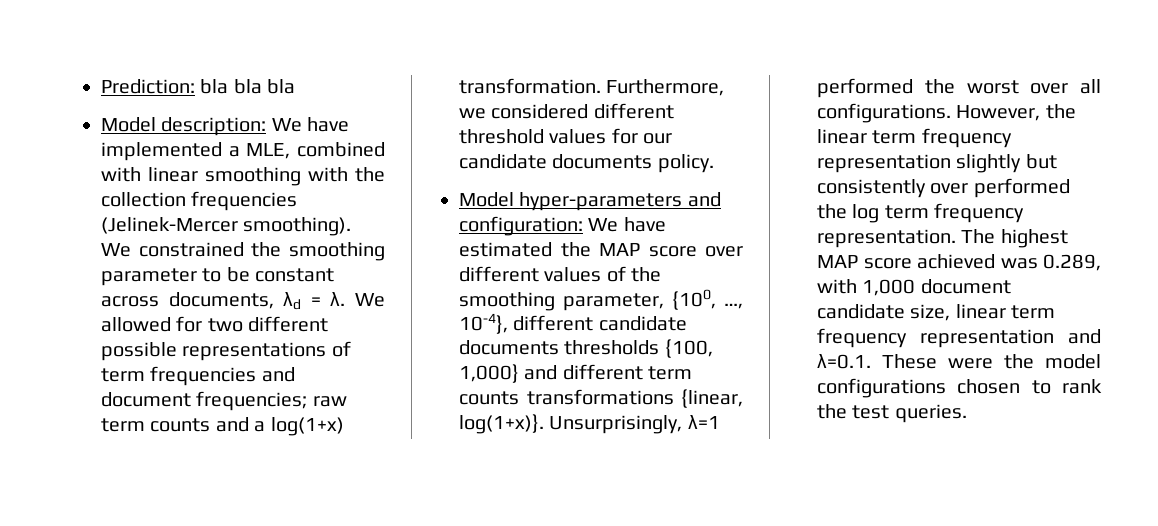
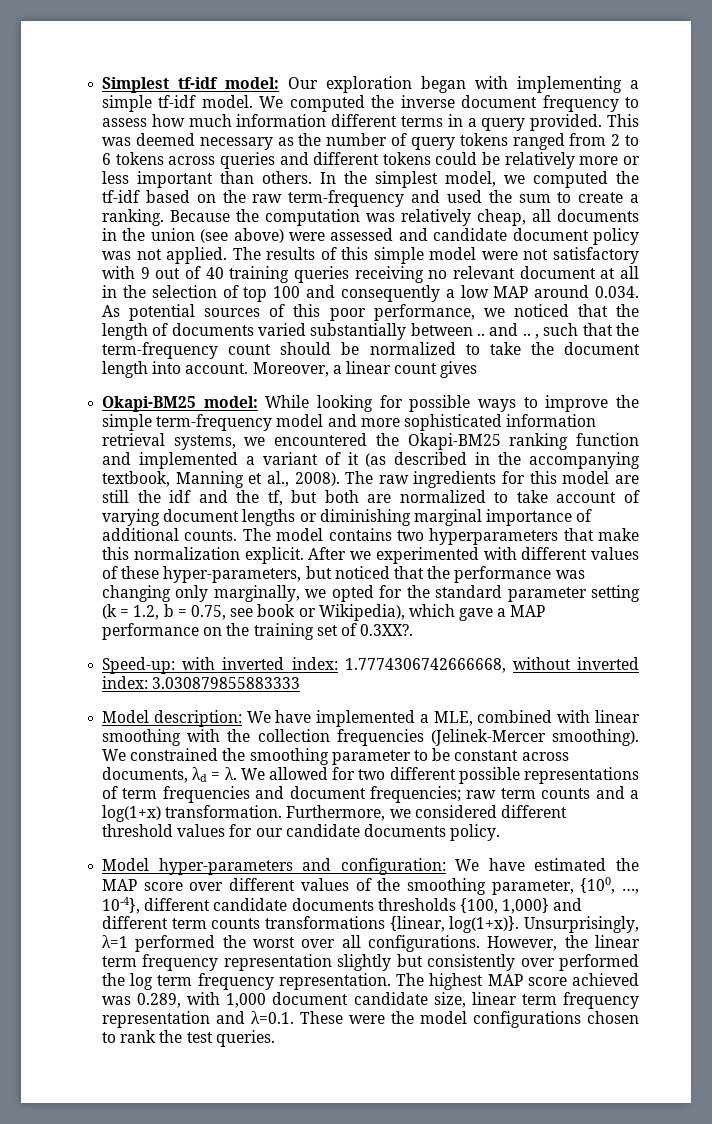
[101,79,296,94] Prediction: bla bla bla -> [102,76,639,93] [102,95,640,112] [102,114,640,131] [102,133,639,150] [102,152,640,169] [102,171,639,188] [102,190,639,207] [102,209,639,226] [102,228,639,245] [102,247,639,264] [102,266,640,283] [102,285,639,302] [102,304,640,321] [102,323,639,340] [102,342,640,359] [102,361,478,378] [102,395,639,412] [102,414,597,431] [102,433,639,450] [102,452,640,469] [102,471,639,488] [102,490,640,506] [102,509,593,526] [102,528,639,545] [102,547,639,564] [102,566,585,583] [102,585,641,602] [102,604,546,621] [102,623,414,640] [102,657,639,674] [102,676,301,689] Simplest tf-idf model: Our exploration began with implementing a simple tf-idf model. We computed the inverse document frequency to assess how much information different terms in a query provided. This was deemed necessary as the number of query tokens ranged from 2 to 6 tokens across queries and different tokens could be relatively more or less important than others. In the simplest model, we computed the tf-idf based on the raw term-frequency and used the sum to create a ranking. Because the computation was relatively cheap, all documents in the union (see above) were assessed and candidate document policy was not applied. The results of this simple model were not satisfactory with 9 out of 40 training queries receiving no relevant document at all in the selection of top 100 and consequently a low MAP around 0.034. As potential sources of this poor performance, we noticed that the length of documents varied substantially between .. and .. , such that the term-frequency count should be normalized to take the document length into account. Moreover, a linear count gives // Okapi-BM25 model: While looking for possible ways to improve the simple term-frequency model and more sophisticated information retrieval systems, we encountered the Okapi-BM25 ranking function and implemented a variant of it (as described in the accompanying textbook, Manning et al., 2008). The raw ingredients for this model are still the idf and the tf, but both are normalized to take account of varying document lengths or diminishing marginal importance of additional counts. The model contains two hyperparameters that make this normalization explicit. After we experimented with different values of these hyper-parameters, but noticed that the performance was changing only marginally, we opted for the standard parameter setting (k = 1.2, b = 0.75, see book or Wikipedia), which gave a MAP performance on the training set of 0.3XX?. // Speed-up: with inverted index: 1.7774306742666668, without inverted index: 3.030879855883333

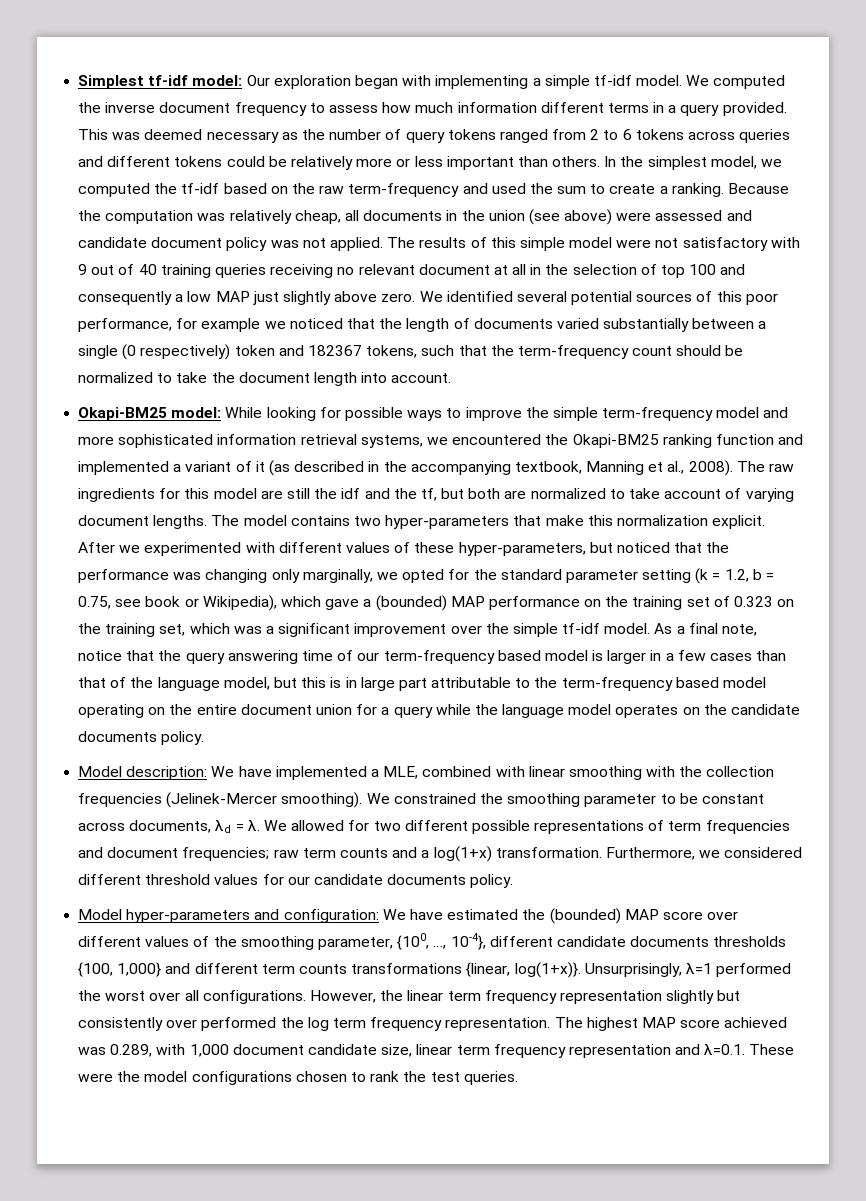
[534,285,639,298] [102,305,121,317] around 0.034. As -> [252,291,567,305] just slightly above zero. We identified several
(475, 312) none -> [176,318,261,332] for example
[477,323,540,339] .. and .. , -> [758,321,767,329] [78,344,418,360] a single (0 respectively) token and 182367 tokens,
[252,361,478,378] Moreover, a linear count gives -> (452, 378) none
[242,509,593,526] [102,528,238,541] lengths or diminishing marginal importance of additional counts. -> [153,515,208,529] lengths.
[429,528,559,545] hyperparameters -> [385,515,510,529] hyper-parameters
(507, 612) none -> [375,595,447,611] (bounded)
[360,624,414,636] [102,657,639,674] [102,676,301,689] 0.3XX?. // Speed-up: with inverted index: 1.7774306742666668, without inverted index: 3.030879855883333 -> [734,596,795,607] [78,623,758,637] [78,650,787,664] [78,677,767,691] [78,704,801,718] [78,731,205,745] 0.323 on the training set, which was a significant improvement over the simple tf-idf model. As a final note, notice that the query answering time of our term-frequency based model is larger in a few cases than that of the language model, but this is in large part attributable to the term-frequency based model operating on the entire document union for a query while the language model operates on the candidate documents policy.
(639, 864) none -> [549,908,621,924] (bounded)

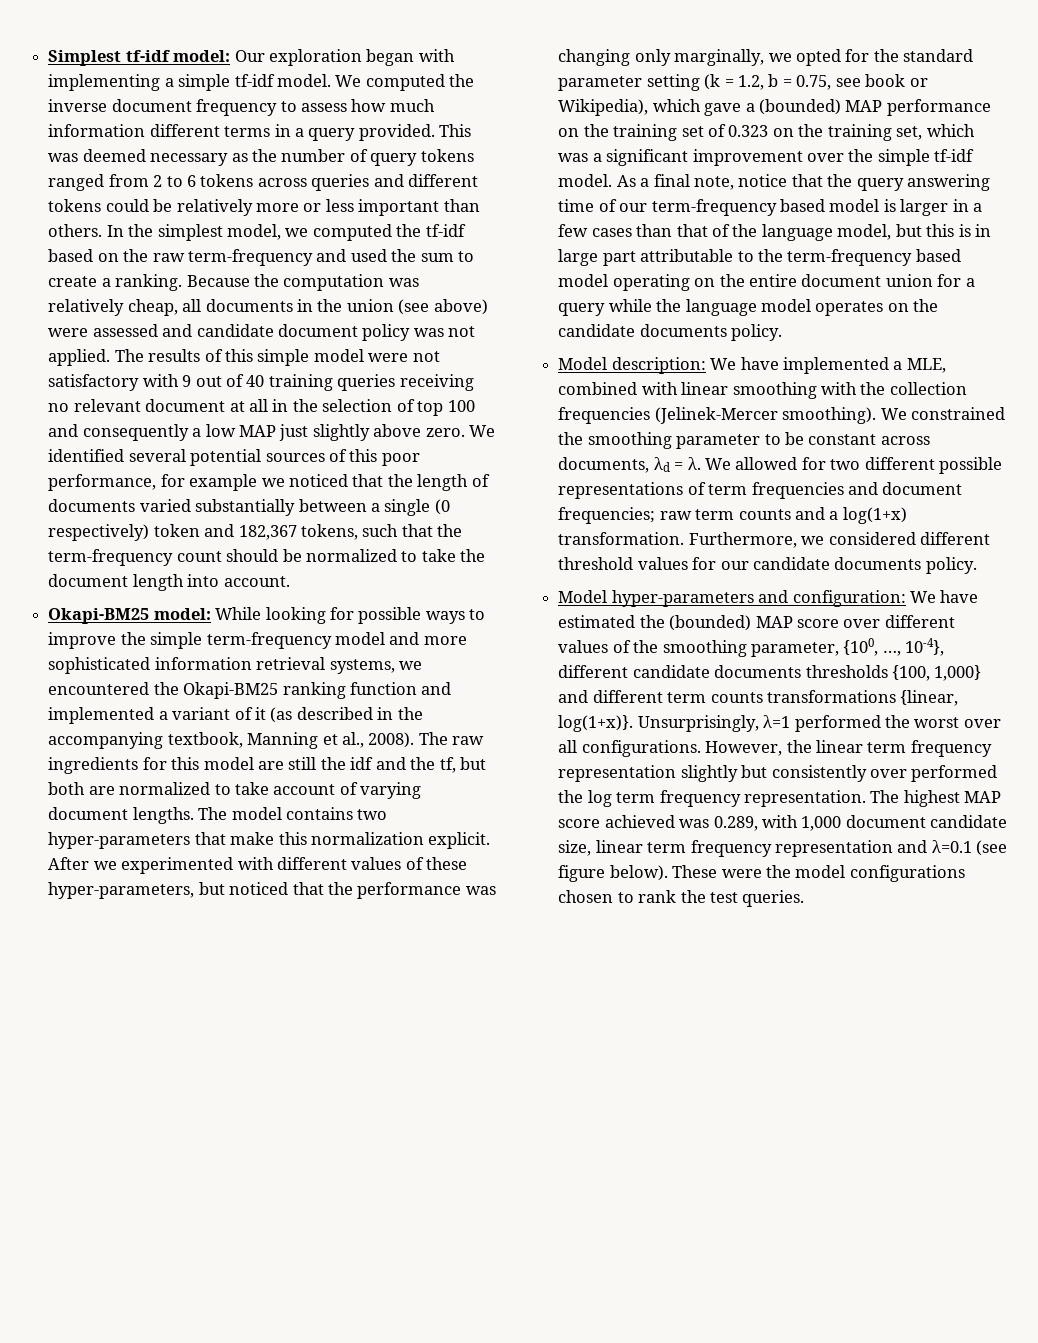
[307,345,362,356] 182367 -> [238,525,297,540] 182,367
[704,1044,746,1055] λ=0.1. -> [931,840,1008,856] [558,865,668,882] λ=0.1 (see figure below).

